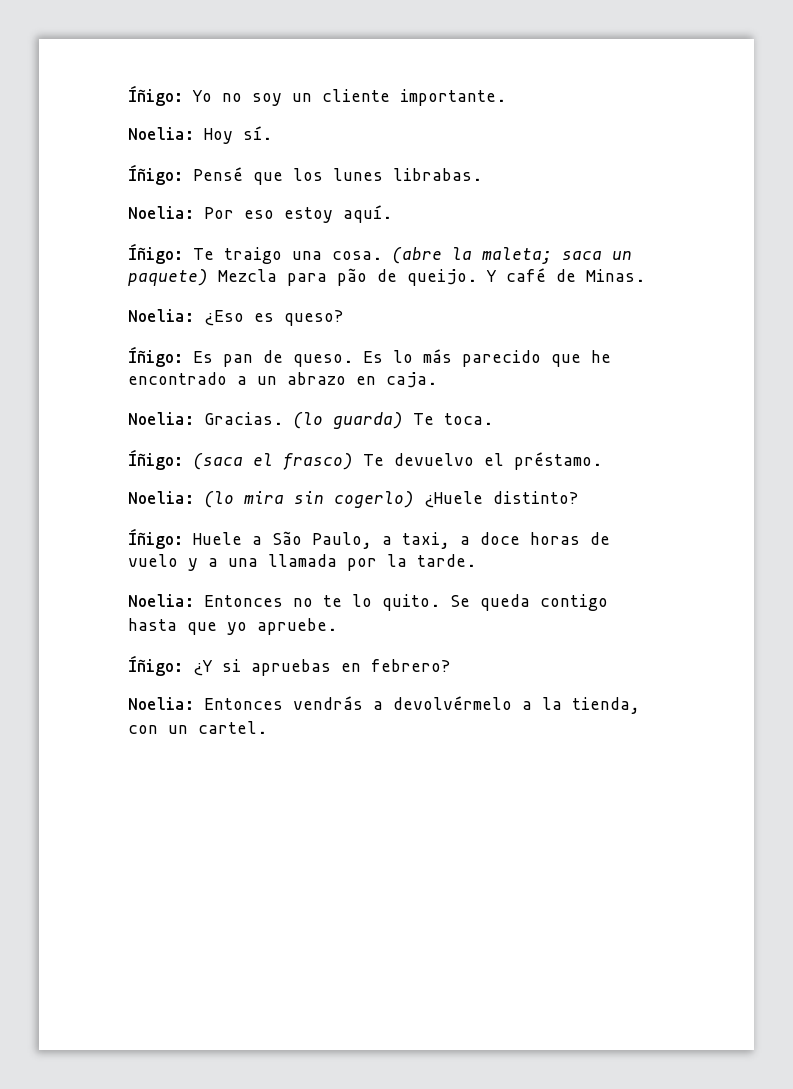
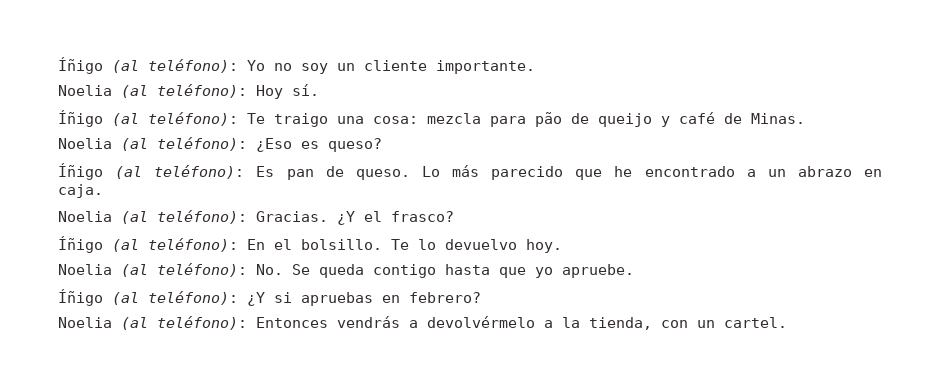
[128,85,183,106] Íñigo: -> [58,57,238,74] Íñigo (al teléfono):
[128,127,194,140] Noelia: -> [58,84,247,98] Noelia (al teléfono):
[128,164,482,185] [128,205,392,223] [128,243,632,264] [128,269,277,286] Íñigo: Pensé que los lunes librabas. // Noelia: Por eso estoy aquí. // Íñigo: Te traigo una cosa. (abre la maleta; saca un paquete) Mezcla -> [58,110,481,127] Íñigo (al teléfono): Te traigo una cosa: mezcla
[407,269,497,286] queijo. Y -> [598,113,670,127] queijo y
[128,309,194,322] Noelia: -> [58,137,247,151] Noelia (al teléfono):
[128,346,183,367] Íñigo: -> [58,163,245,180] Íñigo (al teléfono):
[363,350,413,363] Es lo -> [421,166,440,177] Lo
[128,412,493,429] [128,449,602,470] [128,491,578,508] [128,528,610,549] [128,554,476,571] [128,594,440,611] Noelia: Gracias. (lo guarda) Te toca. // Íñigo: (saca el frasco) Te devuelvo el préstamo. // Noelia: (lo mira sin cogerlo) ¿Huele distinto? // Íñigo: Huele a São Paulo, a taxi, a doce horas de vuelo y a una llamada por la tarde. // Noelia: Entonces no te lo quito. -> [58,210,454,225] [58,236,562,253] [58,263,283,277] Noelia (al teléfono): Gracias. ¿Y el frasco? // Íñigo (al teléfono): En el bolsillo. Te lo devuelvo hoy. // Noelia (al teléfono): No.
[128,655,183,676] Íñigo: -> [58,289,238,306] Íñigo (al teléfono):
[128,697,194,710] Noelia: -> [58,316,247,330] Noelia (al teléfono):

